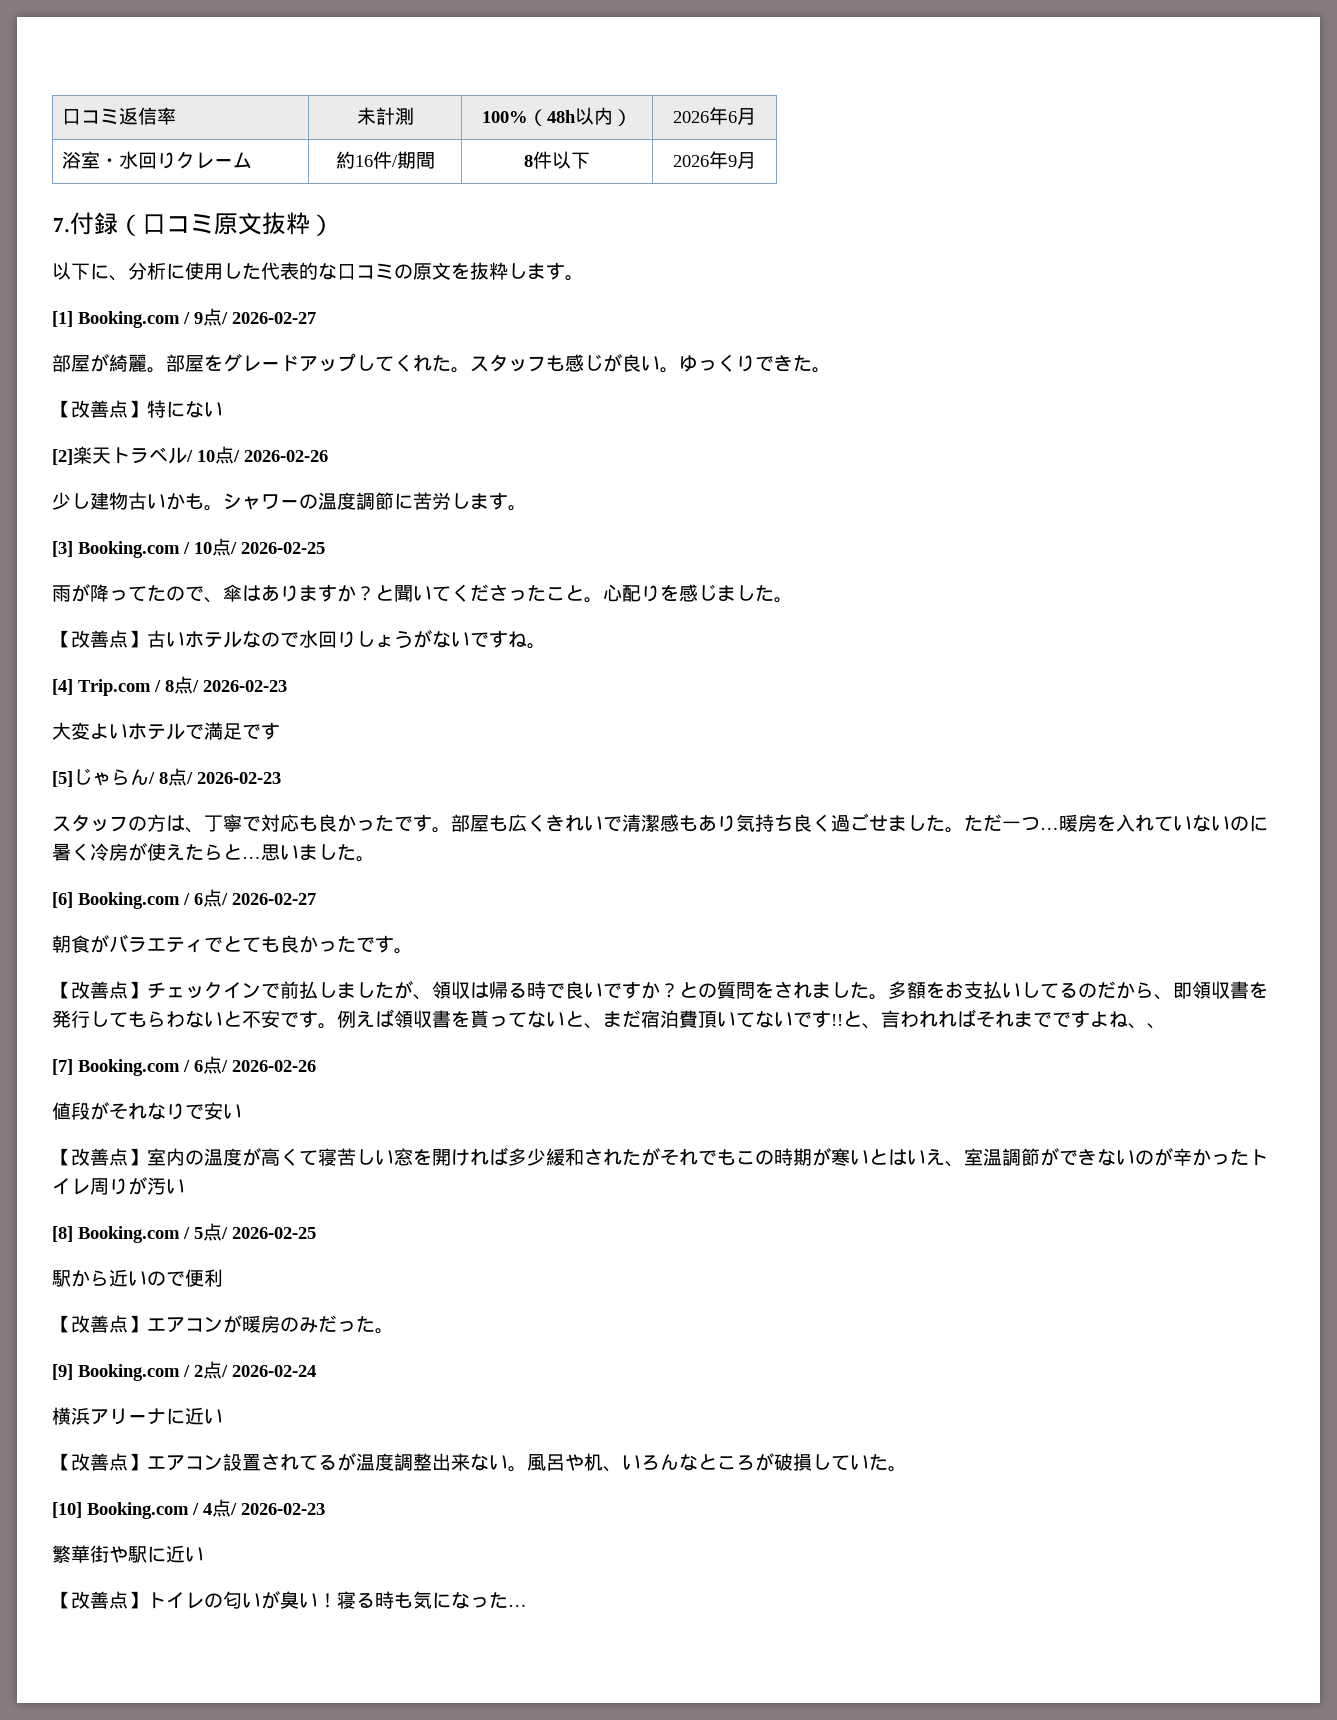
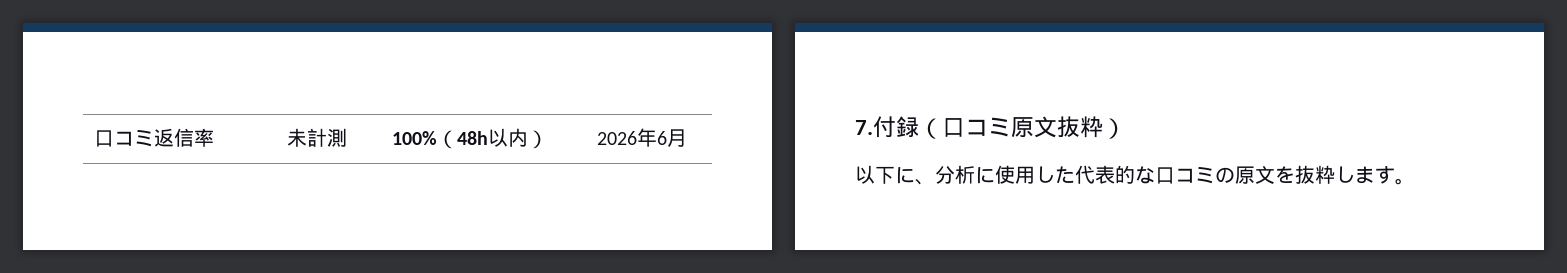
[62,151,253,169] [335,151,435,169] [524,151,590,169] [673,151,756,169] // 浴室・水回りクレーム | 約16件/期間 | 8件以下 | 2026年9月 -> (687, 138) none
[52,308,316,328] [52,353,831,373] [52,400,223,418] [52,446,328,465] [52,492,527,511] [52,538,325,558] [52,584,793,603] [52,630,546,649] [52,676,287,696] [52,722,280,740] [52,768,281,787] [52,813,1268,833] [52,843,375,862] [52,889,316,909] [52,934,413,954] [52,981,1268,1000] [52,1009,1166,1029] [52,1056,316,1076] [52,1102,242,1120] [52,1147,1268,1167] [52,1177,185,1195] [52,1223,316,1243] [52,1269,223,1287] [52,1315,394,1334] [52,1361,316,1381] [52,1407,223,1425] [52,1453,907,1472] [52,1499,325,1519] [52,1545,204,1563] [52,1591,527,1609] // [1] Booking.com / 9点/ 2026-02-27 // 部屋が綺麗。部屋をグレードアップしてくれた。スタッフも感じが良い。ゆっくりできた。 // 【改善点】特にない // [2]楽天トラベル/ 10点/ 2026-02-26 // 少し建物古いかも。シャワーの温度調節に苦労します。 // [3] Booking.com / 10点/ 2026-02-25 // 雨が降ってたので、傘はありますか？と聞いてくださったこと。心配りを感じました。 // 【改善点】古いホテルなので水回りしょうがないですね。 // [4] Trip.com / 8点/ 2026-02-23 // 大変よいホテルで満足です // [5]じゃらん/ 8点/ 2026-02-23 // スタッフの方は、丁寧で対応も良かったです。部屋も広くきれいで清潔感もあり気持ち良く過ごせました。ただ一つ…暖房を入れていないのに暑く冷房が使えたらと…思いました。 // [6] Booking.com / 6点/ 2026-02-27 // 朝食がバラエティでとても良かったです。 // 【改善点】チェックインで前払しましたが、領収は帰る時で良いですか？との質問をされました。多額をお支払いしてるのだから、即領収書を発行してもらわないと不安です。例えば領収書を貰ってないと、まだ宿泊費頂いてないです!!と、言われればそれまでですよね、、 // [7] Booking.com / 6点/ 2026-02-26 // 値段がそれなりで安い // 【改善点】室内の温度が高くて寝苦しい窓を開ければ多少緩和されたがそれでもこの時期が寒いとはいえ、室温調節ができないのが辛かったトイレ周りが汚い // [8] Booking.com / 5点/ 2026-02-25 // 駅から近いので便利 // 【改善点】エアコンが暖房のみだった。 // [9] Booking.com / 2点/ 2026-02-24 // 横浜アリーナに近い // 【改善点】エアコン設置されてるが温度調整出来ない。風呂や机、いろんなところが破損していた。 // [10] Booking.com / 4点/ 2026-02-23 // 繁華街や駅に近い // 【改善点】トイレの匂いが臭い！寝る時も気になった… -> (1415, 181) none

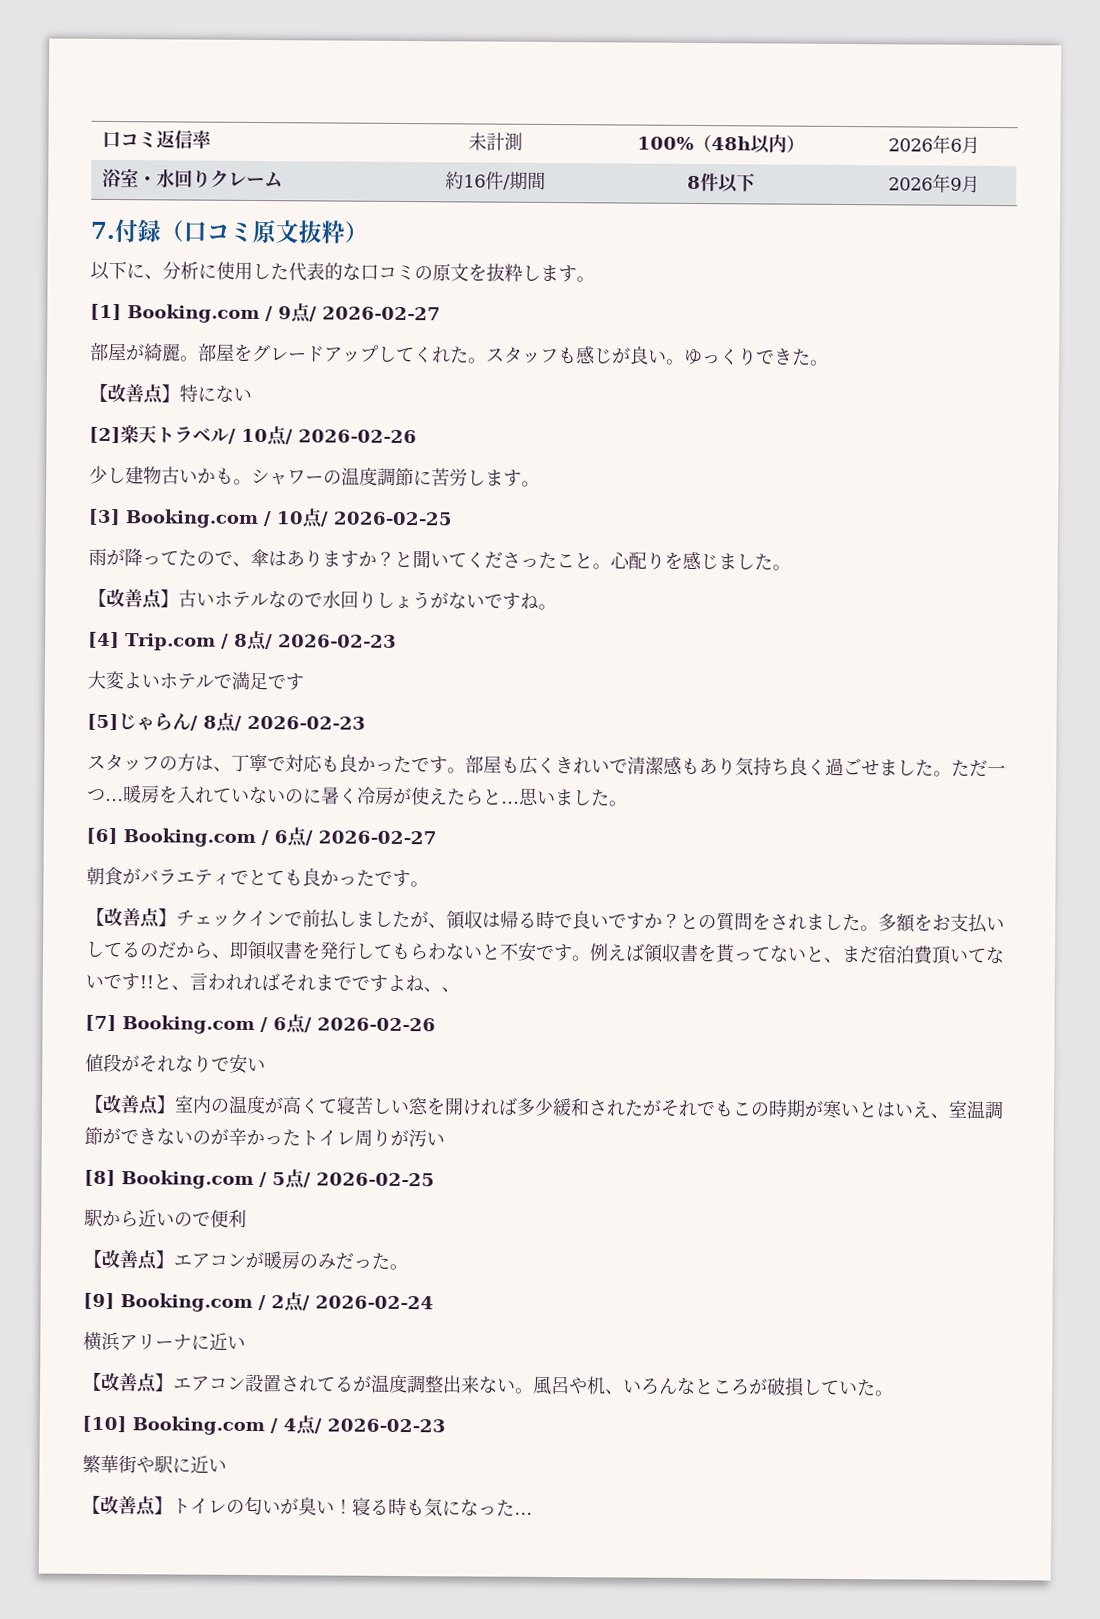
(687, 138) none -> [101,168,283,188] [444,171,546,190] [687,173,756,193] [888,173,980,193] // 浴室・水回りクレーム | 約16件/期間 | 8件以下 | 2026年9月
(1415, 181) none -> [90,303,441,324] [90,342,829,366] [89,383,252,405] [89,425,417,447] [89,465,540,487] [88,508,453,529] [88,547,791,571] [88,588,557,611] [88,630,397,652] [87,670,304,691] [87,712,366,733] [87,753,1006,777] [87,785,628,807] [86,827,437,848] [86,866,429,888] [86,907,1005,933] [85,940,1005,965] [85,972,460,993] [85,1014,436,1035] [85,1053,266,1074] [84,1094,1004,1120] [84,1126,445,1148] [84,1169,435,1190] [83,1208,247,1228] [83,1249,408,1271] [83,1292,434,1313] [83,1331,246,1352] [83,1372,894,1397] [82,1415,446,1436] [82,1454,227,1474] [82,1495,533,1517] // [1] Booking.com / 9点/ 2026-02-27 // 部屋が綺麗。部屋をグレードアップしてくれた。スタッフも感じが良い。ゆっくりできた。 // 【改善点】特にない // [2]楽天トラベル/ 10点/ 2026-02-26 // 少し建物古いかも。シャワーの温度調節に苦労します。 // [3] Booking.com / 10点/ 2026-02-25 // 雨が降ってたので、傘はありますか？と聞いてくださったこと。心配りを感じました。 // 【改善点】古いホテルなので水回りしょうがないですね。 // [4] Trip.com / 8点/ 2026-02-23 // 大変よいホテルで満足です // [5]じゃらん/ 8点/ 2026-02-23 // スタッフの方は、丁寧で対応も良かったです。部屋も広くきれいで清潔感もあり気持ち良く過ごせました。ただ一つ…暖房を入れていないのに暑く冷房が使えたらと…思いました。 // [6] Booking.com / 6点/ 2026-02-27 // 朝食がバラエティでとても良かったです。 // 【改善点】チェックインで前払しましたが、領収は帰る時で良いですか？との質問をされました。多額をお支払いしてるのだから、即領収書を発行してもらわないと不安です。例えば領収書を貰ってないと、まだ宿泊費頂いてないです!!と、言われればそれまでですよね、、 // [7] Booking.com / 6点/ 2026-02-26 // 値段がそれなりで安い // 【改善点】室内の温度が高くて寝苦しい窓を開ければ多少緩和されたがそれでもこの時期が寒いとはいえ、室温調節ができないのが辛かったトイレ周りが汚い // [8] Booking.com / 5点/ 2026-02-25 // 駅から近いので便利 // 【改善点】エアコンが暖房のみだった。 // [9] Booking.com / 2点/ 2026-02-24 // 横浜アリーナに近い // 【改善点】エアコン設置されてるが温度調整出来ない。風呂や机、いろんなところが破損していた。 // [10] Booking.com / 4点/ 2026-02-23 // 繁華街や駅に近い // 【改善点】トイレの匂いが臭い！寝る時も気になった…

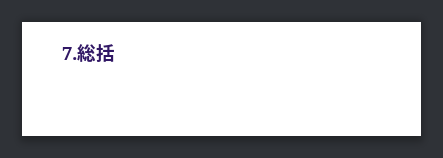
[101,130,212,149] [467,132,523,151] [637,133,805,154] [888,134,980,154] [101,168,283,188] [444,171,546,190] [687,173,756,193] [888,173,980,193] [90,219,369,244] [90,260,595,283] [90,303,441,324] [90,342,829,366] [89,383,252,405] [89,425,417,447] [89,465,540,487] [88,508,453,529] [88,547,791,571] [88,588,557,611] [88,630,397,652] [87,670,304,691] [87,712,366,733] [87,753,1006,777] [87,785,628,807] [86,827,437,848] [86,866,429,888] [86,907,1005,933] [85,940,1005,965] [85,972,460,993] [85,1014,436,1035] [85,1053,266,1074] [84,1094,1004,1120] [84,1126,445,1148] [84,1169,435,1190] [83,1208,247,1228] [83,1249,408,1271] [83,1292,434,1313] [83,1331,246,1352] [83,1372,894,1397] [82,1415,446,1436] [82,1454,227,1474] [82,1495,533,1517] 口コミ返信率 | 未計測 | 100%（48h以内） | 2026年6月 // 浴室・水回りクレーム | 約16件/期間 | 8件以下 | 2026年9月 // 7.付録（口コミ原文抜粋） // 以下に、分析に使用した代表的な口コミの原文を抜粋します。 // [1] Booking.com / 9点/ 2026-02-27 // 部屋が綺麗。部屋をグレードアップしてくれた。スタッフも感じが良い。ゆっくりできた。 // 【改善点】特にない // [2]楽天トラベル/ 10点/ 2026-02-26 // 少し建物古いかも。シャワーの温度調節に苦労します。 // [3] Booking.com / 10点/ 2026-02-25 // 雨が降ってたので、傘はありますか？と聞いてくださったこと。心配りを感じました。 // 【改善点】古いホテルなので水回りしょうがないですね。 // [4] Trip.com / 8点/ 2026-02-23 // 大変よいホテルで満足です // [5]じゃらん/ 8点/ 2026-02-23 // スタッフの方は、丁寧で対応も良かったです。部屋も広くきれいで清潔感もあり気持ち良く過ごせました。ただ一つ…暖房を入れていないのに暑く冷房が使えたらと…思いました。 // [6] Booking.com / 6点/ 2026-02-27 // 朝食がバラエティでとても良かったです。 // 【改善点】チェックインで前払しましたが、領収は帰る時で良いですか？との質問をされました。多額をお支払いしてるのだから、即領収書を発行してもらわないと不安です。例えば領収書を貰ってないと、まだ宿泊費頂いてないです!!と、言われればそれまでですよね、、 // [7] Booking.com / 6点/ 2026-02-26 // 値段がそれなりで安い // 【改善点】室内の温度が高くて寝苦しい窓を開ければ多少緩和されたがそれでもこの時期が寒いとはいえ、室温調節ができないのが辛かったトイレ周りが汚い // [8] Booking.com / 5点/ 2026-02-25 // 駅から近いので便利 // 【改善点】エアコンが暖房のみだった。 // [9] Booking.com / 2点/ 2026-02-24 // 横浜アリーナに近い // 【改善点】エアコン設置されてるが温度調整出来ない。風呂や机、いろんなところが破損していた。 // [10] Booking.com / 4点/ 2026-02-23 // 繁華街や駅に近い // 【改善点】トイレの匂いが臭い！寝る時も気になった… -> [62,44,115,62] 7.総括

